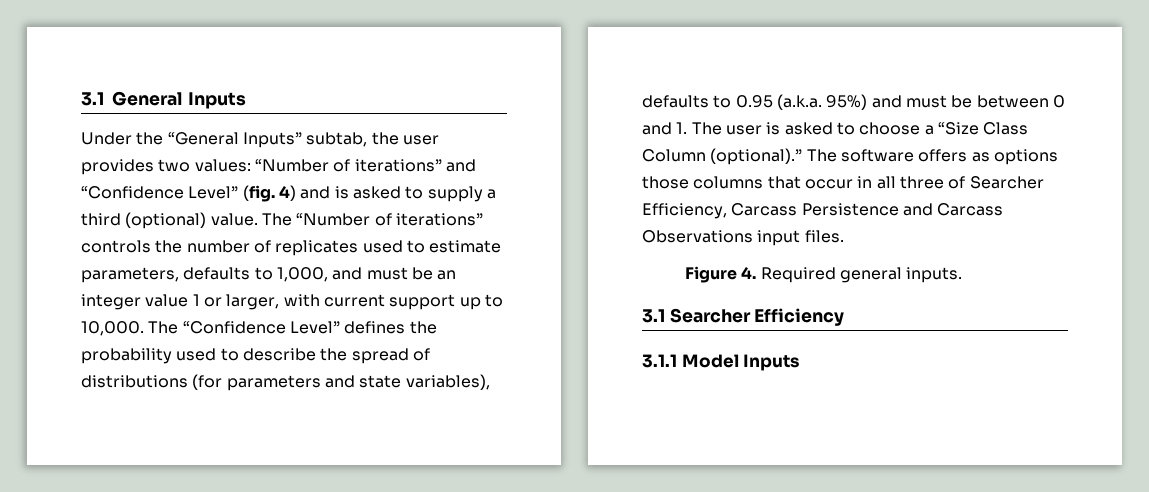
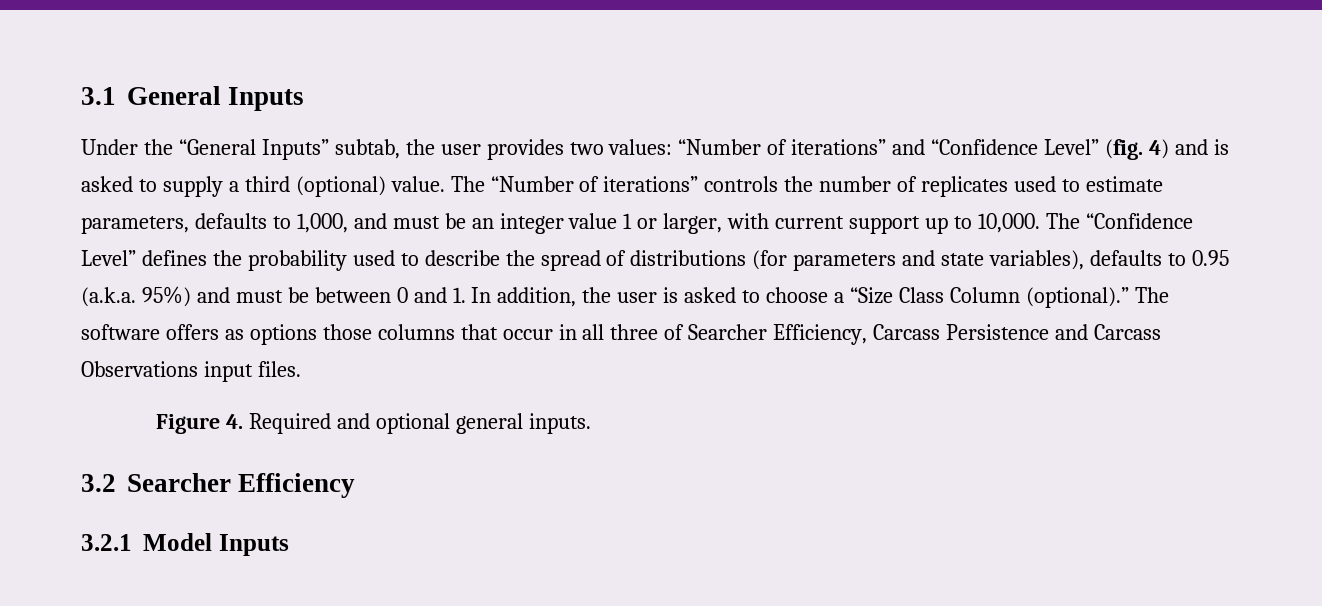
[691,122,722,135] The -> [471,287,612,307] In addition, the
(836, 275) none -> [337,413,450,434] and optional
[642,309,665,323] 3.1 -> [81,474,116,492] 3.2
[642,354,677,368] 3.1.1 -> [81,534,132,551] 3.2.1

